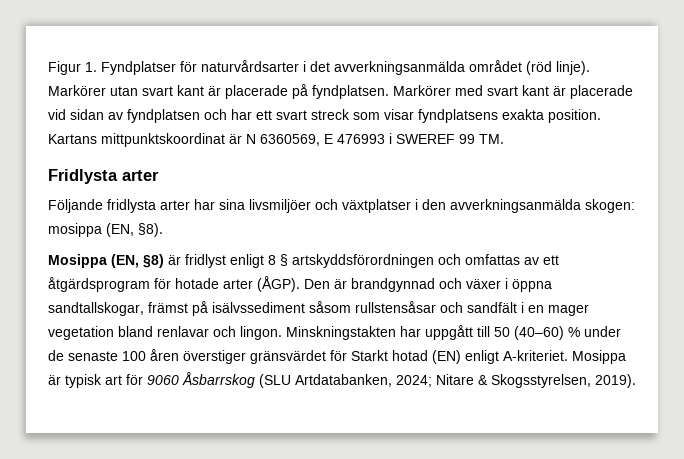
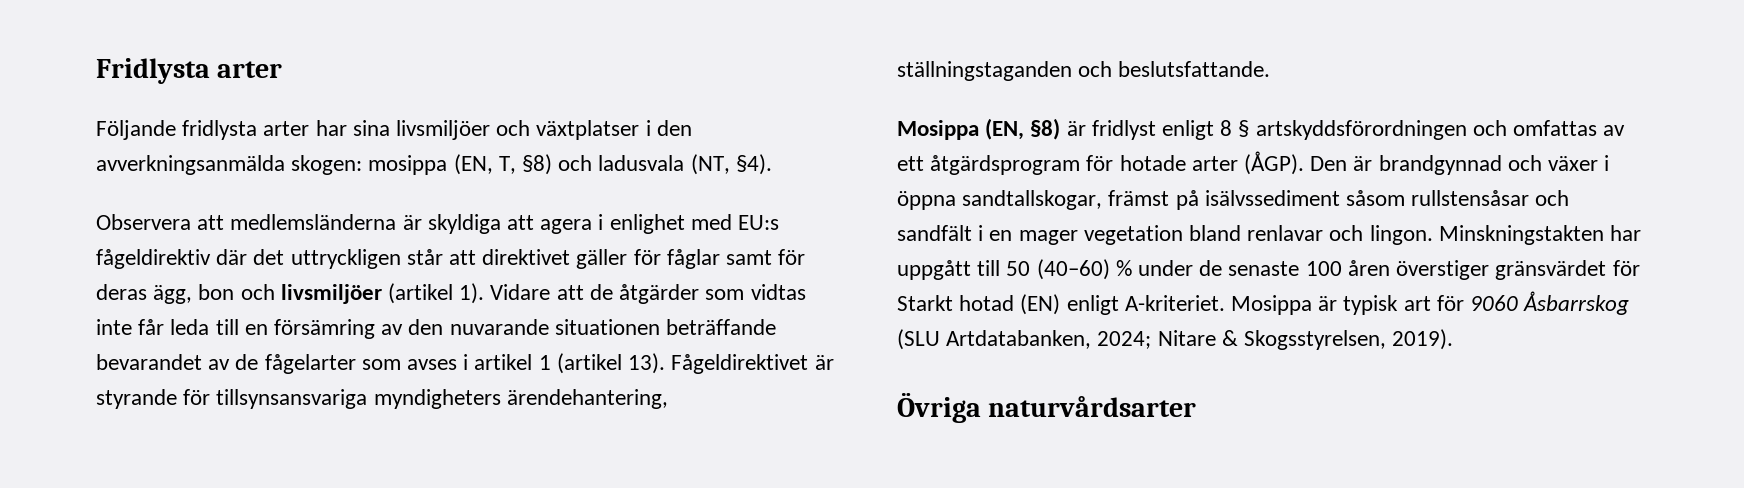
[48,60,590,75] [48,84,633,99] [48,109,601,123] [48,133,504,147] Figur 1. Fyndplatser för naturvårdsarter i det avverkningsanmälda området (röd linje). Markörer utan svart kant är placerade på fyndplatsen. Markörer med svart kant är placerade vid sidan av fyndplatsen och har ett svart streck som visar fyndplatsens exakta position. Kartans mittpunktskoordinat är N 6360569, E 476993 i SWEREF 99 TM. // -> (96, 71) none
[138,223,163,237] §8). -> [498,154,772,175] [96,214,780,234] [96,249,806,269] [96,283,806,304] [96,319,777,339] [96,353,834,374] [96,389,668,409] [897,61,1271,81] T, §8) och ladusvala (NT, §4). // Observera att medlemsländerna är skyldiga att agera i enlighet med EU:s fågeldirektiv där det uttryckligen står att direktivet gäller för fåglar samt för deras ägg, bon och livsmiljöer (artikel 1). Vidare att de åtgärder som vidtas inte får leda till en försämring av den nuvarande situationen beträffande bevarandet av de fågelarter som avses i artikel 1 (artikel 13). Fågeldirektivet är styrande för tillsynsansvariga myndigheters ärendehantering, ställningstaganden och beslutsfattande.
(636, 381) none -> [897,393,1197,423] // Övriga naturvårdsarter

